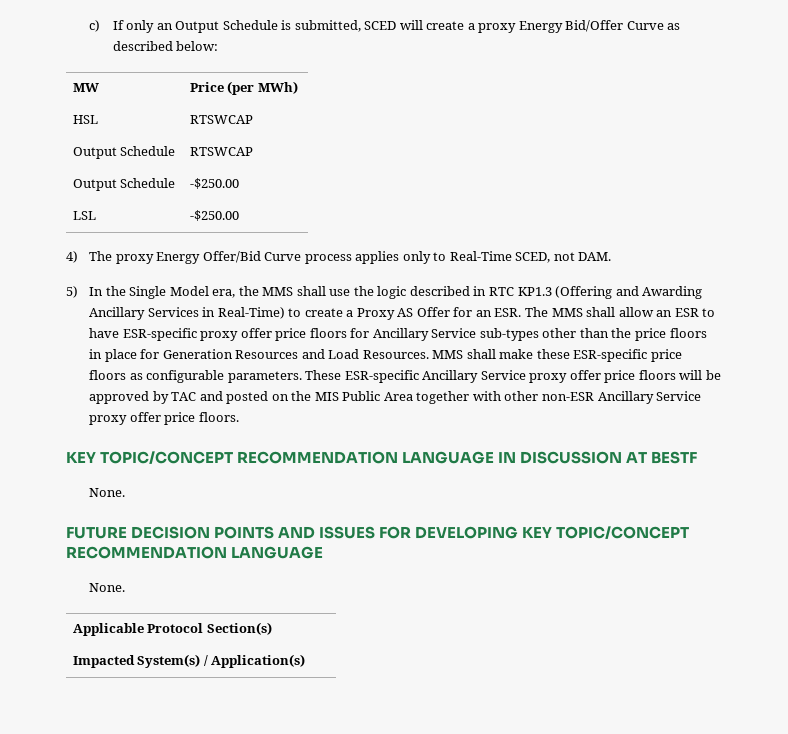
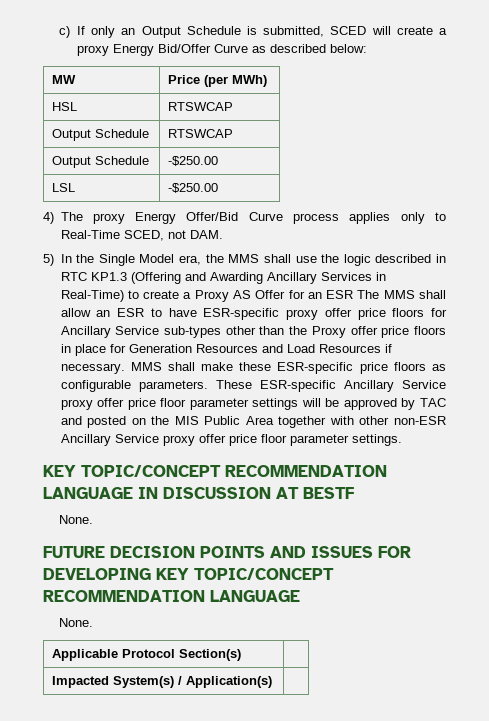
[494,308,522,317] ESR. -> [326,290,354,299] ESR
(632, 333) none -> [311,326,378,338] Proxy offer
[362,350,429,359] Resources. -> [318,344,392,353] [60,363,125,374] Resources if necessary.
[638,370,676,380] floors -> [160,398,299,410] floor parameter settings
[198,412,239,422] floors. -> [260,434,402,446] floor parameter settings.

